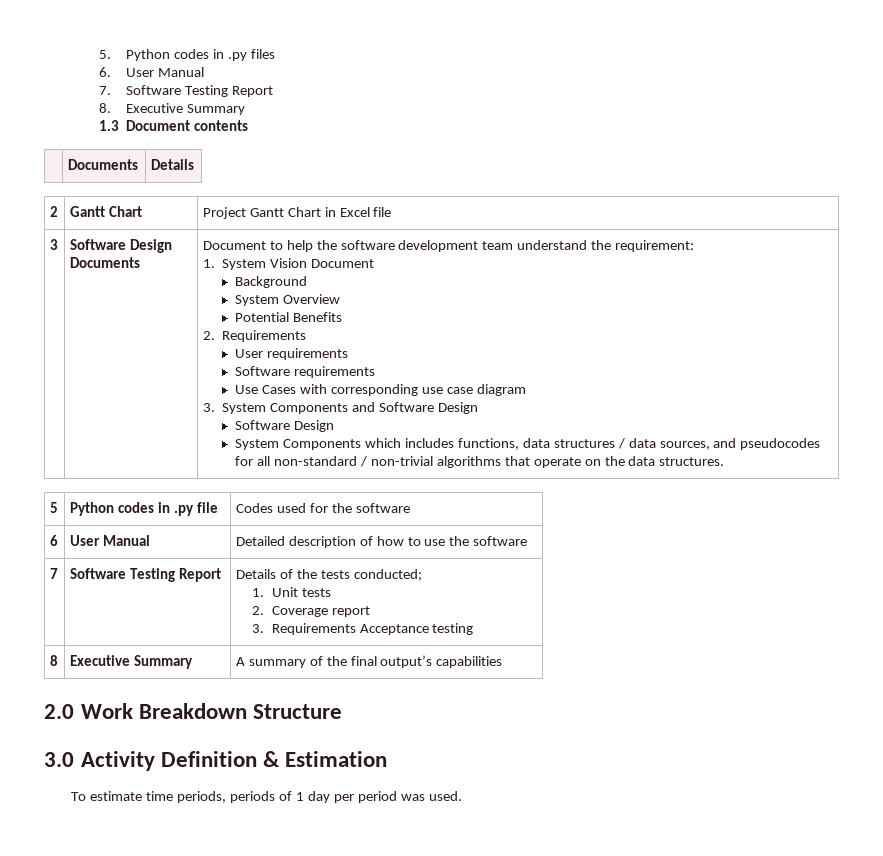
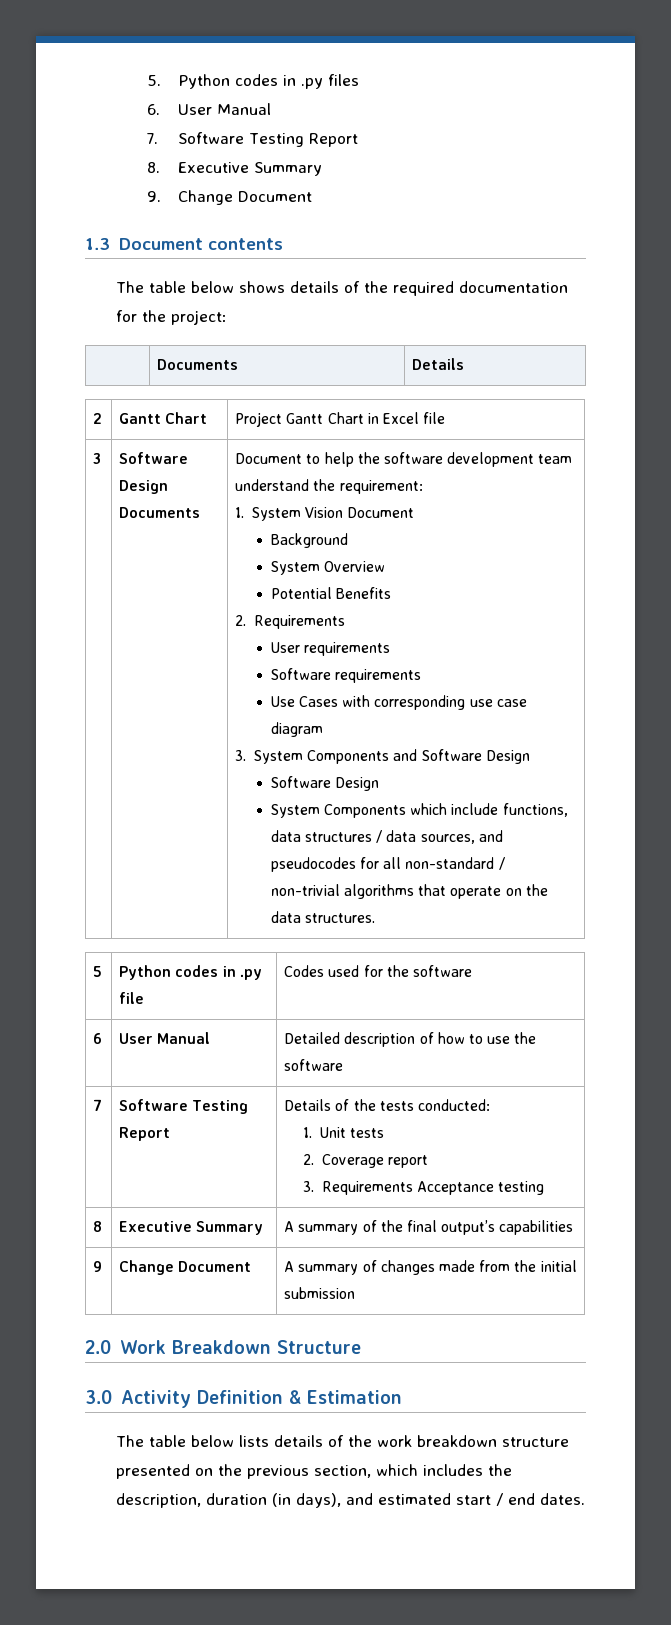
[98,120,249,131] 1.3 Document contents -> [146,190,312,205] [85,238,283,250] [115,281,568,296] [115,310,227,325] 9. Change Document // 1.3 Document contents // The table below shows details of the required documentation for the project:
[405,438,455,448] includes -> [451,803,499,815] include
[353,569,422,581] conducted; -> [418,1099,491,1111] conducted:
(503, 662) none -> [93,1261,103,1272] [119,1260,252,1275] [284,1260,577,1275] [284,1287,356,1299] // 9 | Change Document | A summary of changes made from the initial submission
[71,791,462,803] To estimate time periods, periods of 1 day per period was used. -> [115,1435,569,1447] [115,1464,512,1479] [115,1493,585,1508] The table below lists details of the work breakdown structure presented on the previous section, which includes the description, duration (in days), and estimated start / end dates.

